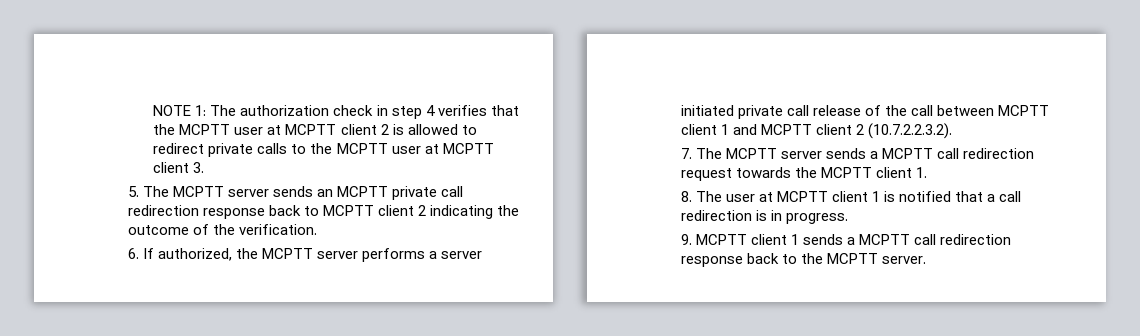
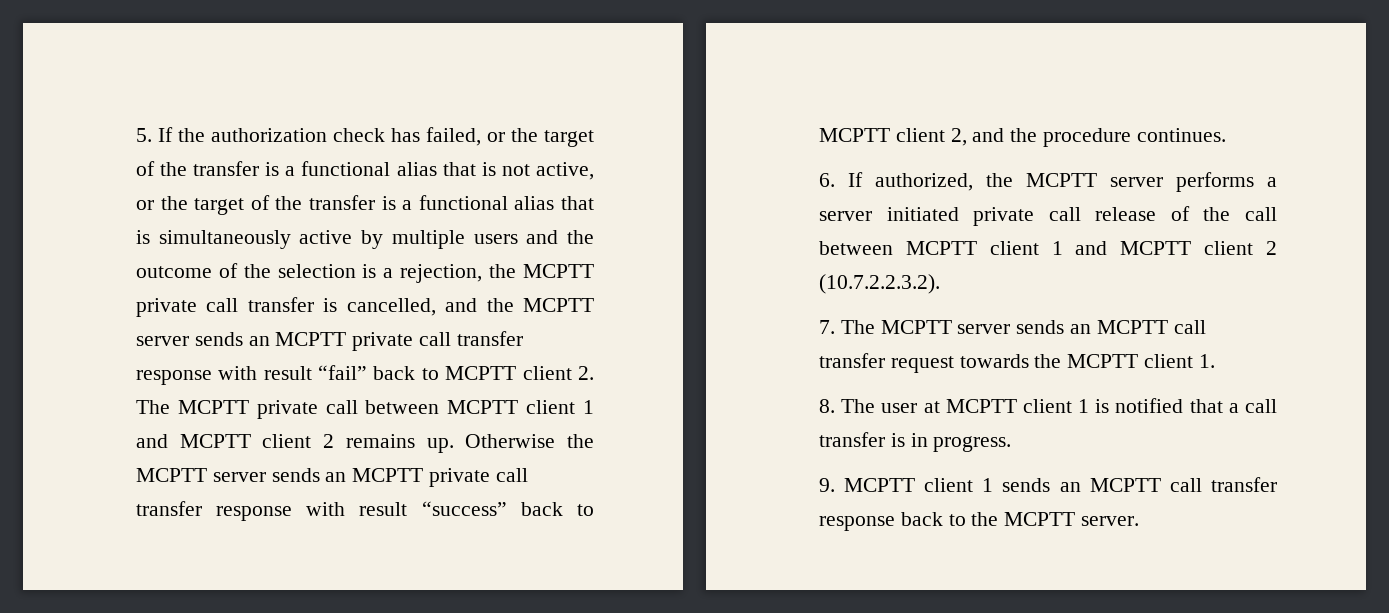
[153,105,519,119] [153,124,477,135] [153,143,494,157] [153,162,205,173] [127,186,464,200] [127,205,520,219] [127,224,317,235] NOTE 1: The authorization check in step 4 verifies that the MCPTT user at MCPTT client 2 is allowed to redirect private calls to the MCPTT user at MCPTT client 3. // 5. The MCPTT server sends an MCPTT private call redirection response back to MCPTT client 2 indicating the outcome of the verification. -> [135,127,594,147] [135,161,594,180] [135,195,594,215] [135,230,594,249] [135,263,594,283] [135,297,594,317] [135,331,523,351] [135,365,594,385] [135,400,594,419] [135,434,594,453] [135,468,528,487] [135,501,594,521] [818,128,1226,147] 5. If the authorization check has failed, or the target of the transfer is a functional alias that is not active, or the target of the transfer is a functional alias that is simultaneously active by multiple users and the outcome of the selection is a rejection, the MCPTT private call transfer is cancelled, and the MCPTT server sends an MCPTT private call transfer response with result “fail” back to MCPTT client 2. The MCPTT private call between MCPTT client 1 and MCPTT client 2 remains up. Otherwise the MCPTT server sends an MCPTT private call transfer response with result “success” back to MCPTT client 2, and the procedure continues.
[869,148,1035,159] a MCPTT call redirection -> [1070,320,1206,334] [818,353,885,368] an MCPTT call transfer
[680,210,752,221] redirection -> [818,432,885,447] transfer
[846,234,1012,245] a MCPTT call redirection -> [1059,477,1277,492] an MCPTT call transfer

